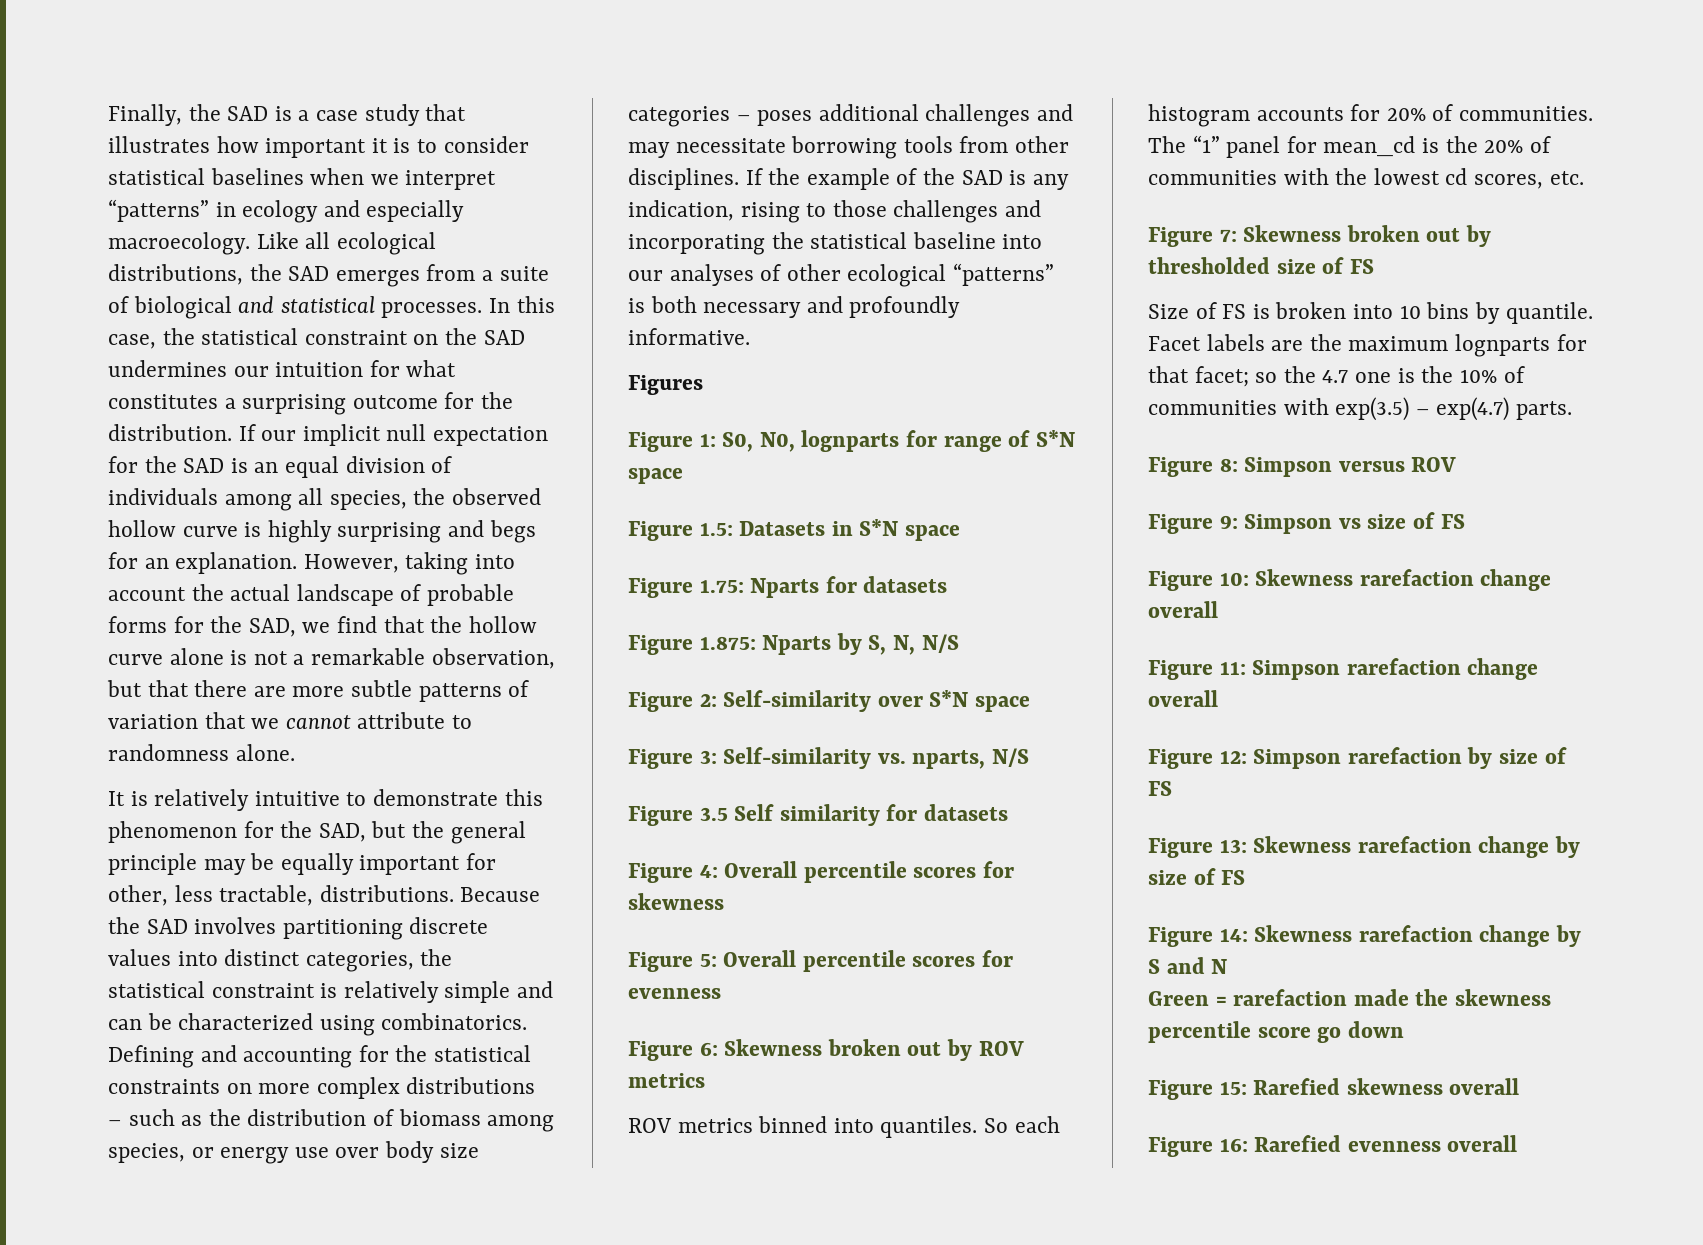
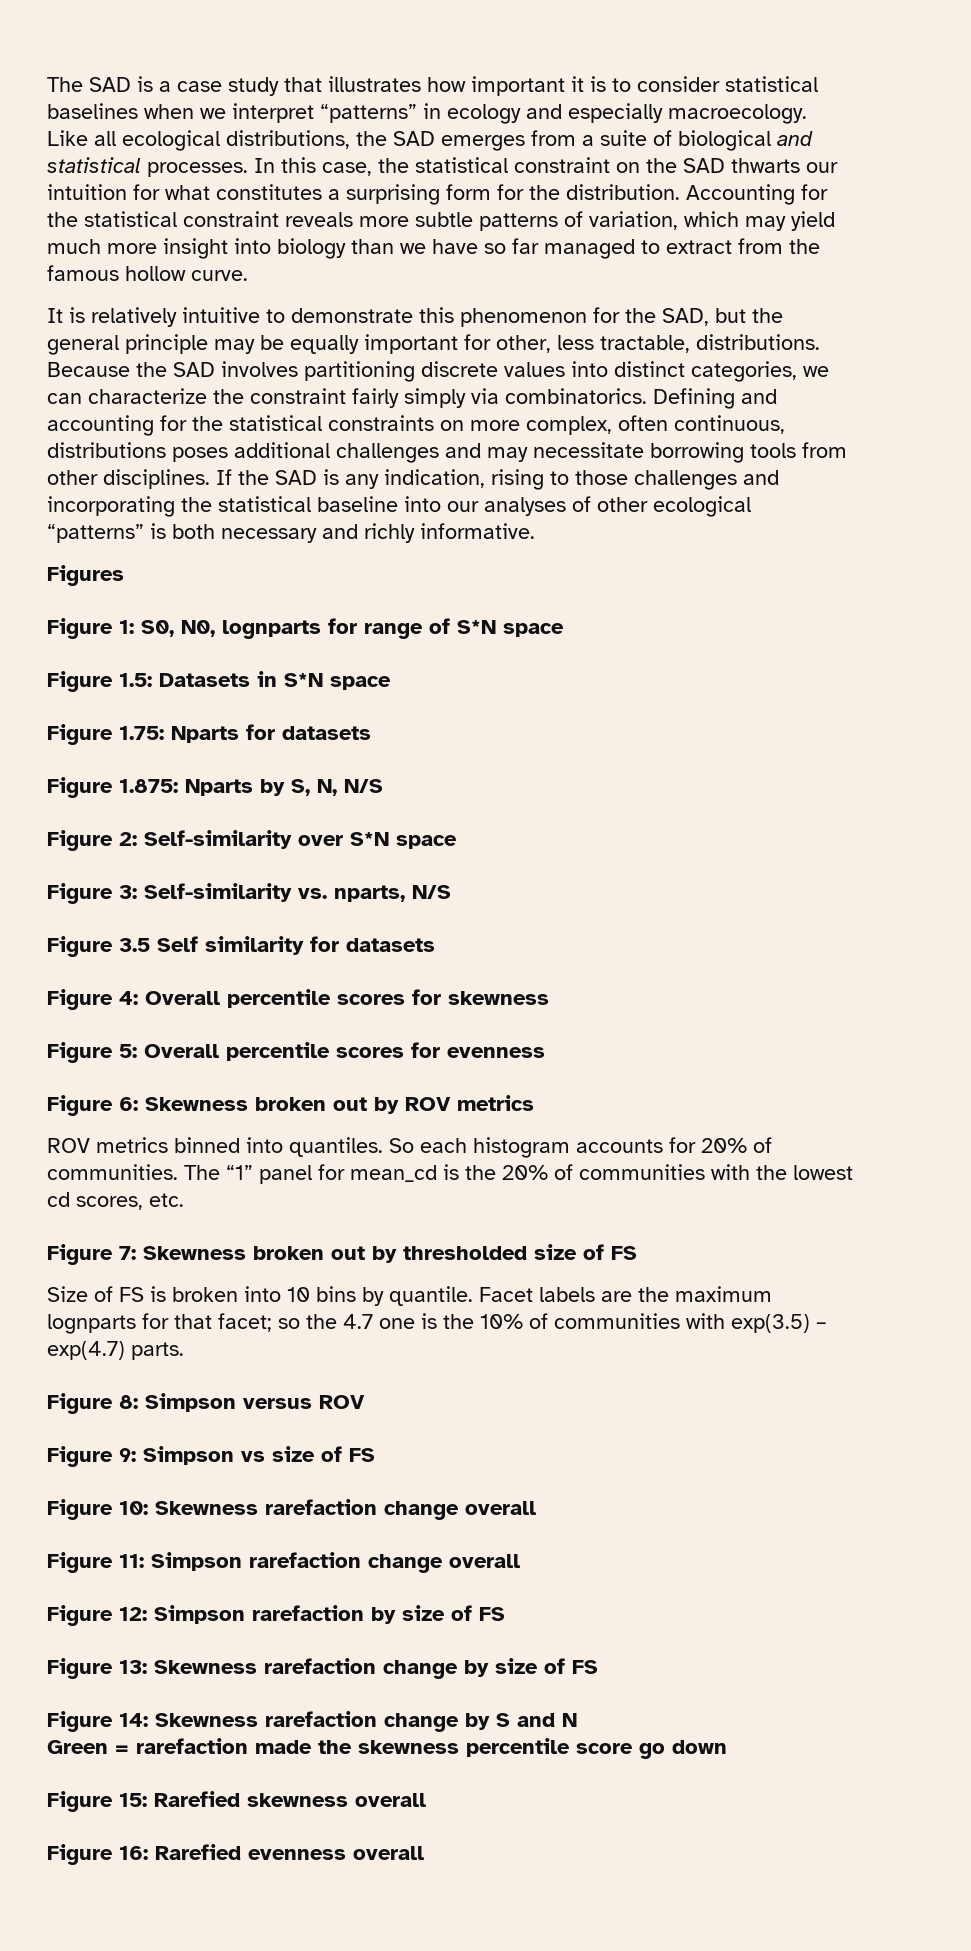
[108,104,221,126] Finally, the -> [47,77,83,92] The
[108,360,227,377] undermines -> [731,158,800,173] thwarts
[352,395,438,409] outcome -> [446,184,491,200] form
[238,424,549,446] [108,456,453,478] [108,488,542,511] [108,520,536,543] [108,552,516,575] [108,584,515,606] [108,616,537,637] [108,648,555,669] [107,680,530,702] [108,712,473,729] [108,744,295,761] If our implicit null expectation for the SAD is an equal division of individuals among all species, the observed hollow curve is highly surprising and begs for an explanation. However, taking into account the actual landscape of probable forms for the SAD, we find that the hollow curve alone is not a remarkable observation, but that there are more subtle patterns of variation that we cannot attribute to randomness alone. -> [686,184,828,205] [47,211,835,231] [47,238,820,259] [47,265,248,281] Accounting for the statistical constraint reveals more subtle patterns of variation, which may yield much more insight into biology than we have so far managed to extract from the famous hollow curve.
[420,949,453,966] [108,981,554,1003] [108,1013,375,1036] the statistical constraint is relatively simple and can be characterized using -> [803,366,829,377] [47,388,499,408] we can characterize the constraint fairly simply via
[316,1077,536,1099] [108,1109,555,1132] [108,1141,479,1164] [628,106,751,127] complex distributions – such as the distribution of biomass among species, or energy use over body size categories – -> [526,415,785,435] [47,442,166,458] complex, often continuous, distributions
[806,168,956,190] example of the -> (269, 477) none
[849,296,961,318] profoundly -> [364,523,415,543] richly

